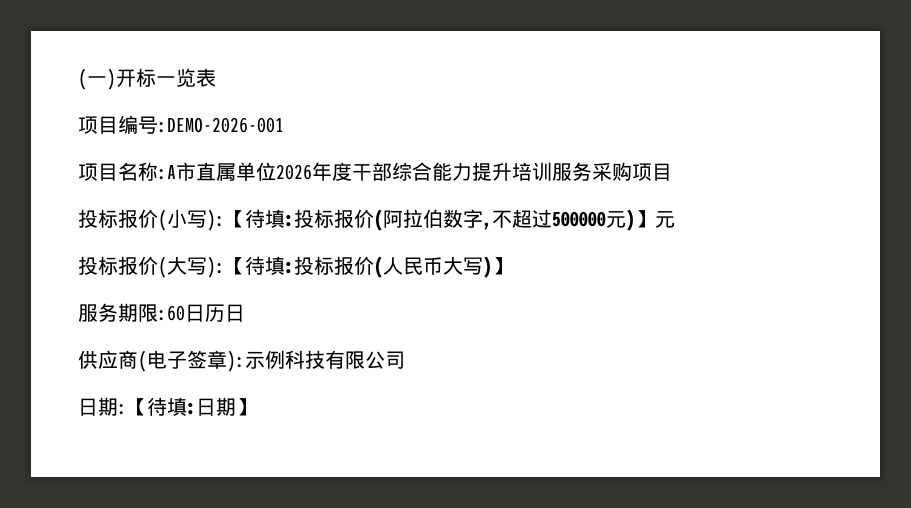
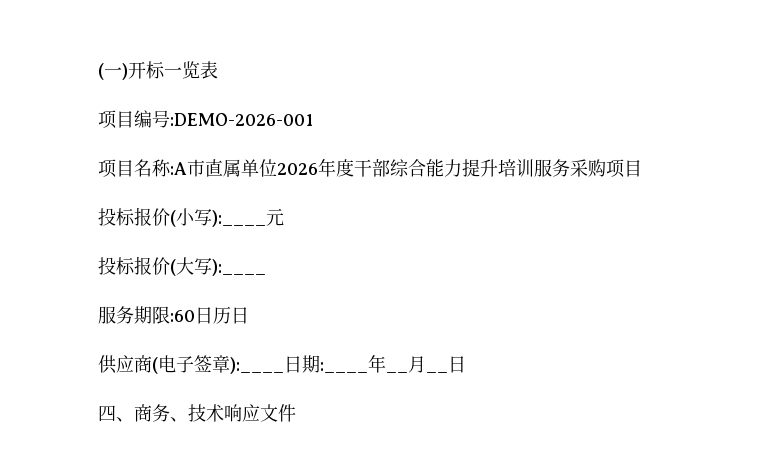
[207,209,655,231] ):【待填:投标报价(阿拉伯数字,不超过500000元)】 -> [212,210,266,227] ):____
[207,256,512,278] ):【待填:投标报价(人民币大写)】 -> [212,259,266,276] ):____
[227,350,405,372] [78,397,256,416] ):示例科技有限公司 // 日期:【待填:日期】 -> [230,354,466,374] [98,404,296,422] ):____日期:____年__月__日 // 四、商务、技术响应文件

